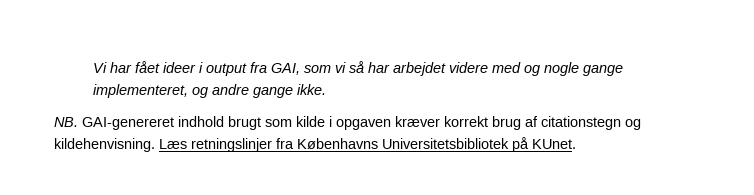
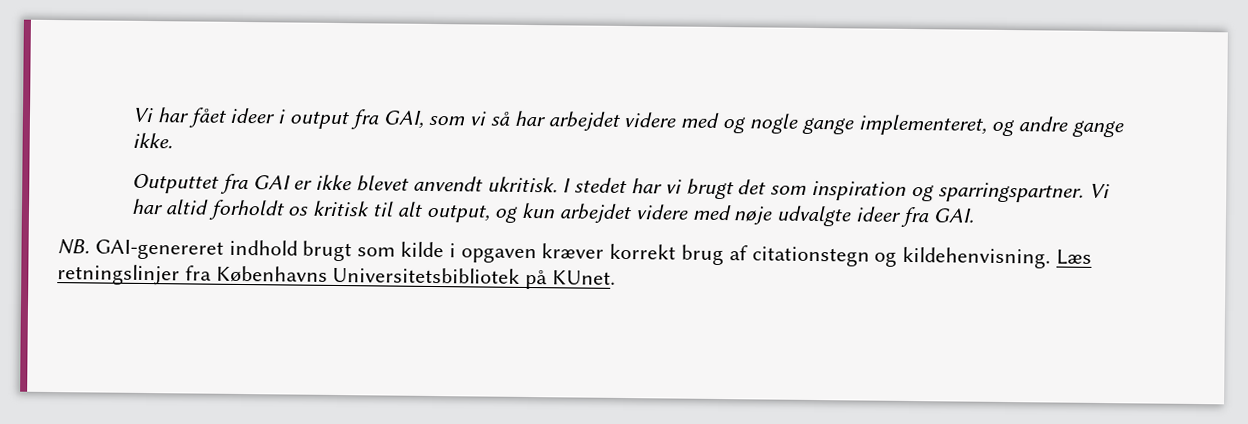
(326, 89) none -> [132,173,1110,203] [131,198,975,228] // Outputtet fra GAI er ikke blevet anvendt ukritisk. I stedet har vi brugt det som inspiration og sparringspartner. Vi har altid forholdt os kritisk til alt output, og kun arbejdet videre med nøje udvalgte ideer fra GAI.

